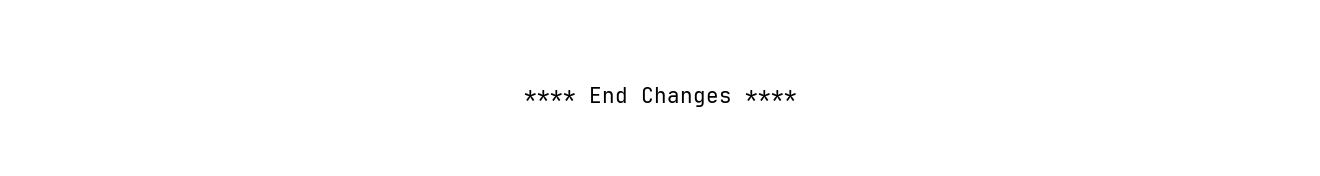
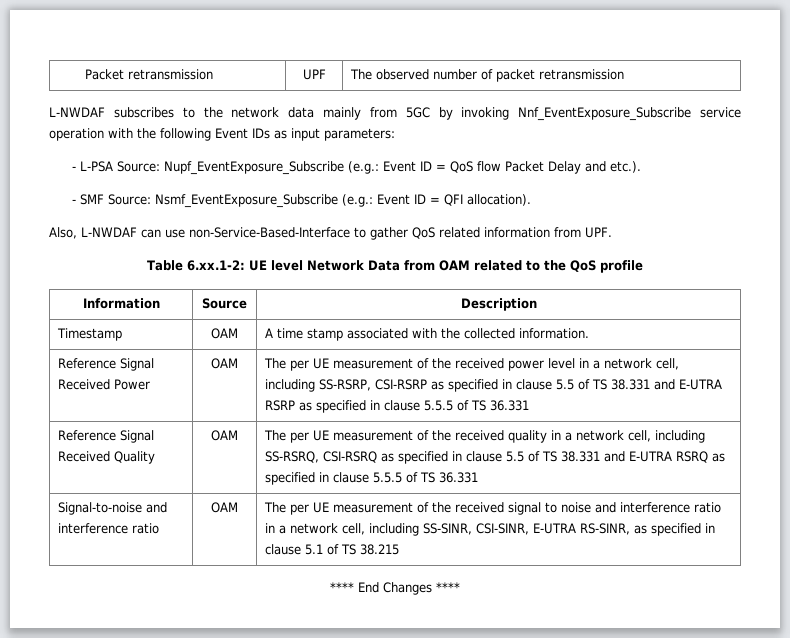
(523, 96) none -> [85,69,214,80] [302,69,326,80] [349,69,624,82] [49,107,741,121] [49,128,395,141] [71,161,641,175] [71,194,531,208] [49,227,612,240] [147,260,643,273] [82,298,160,309] [202,298,247,309] [460,298,537,311] [56,328,122,341] [211,328,238,339] [264,328,589,341] [57,358,154,371] [57,379,150,390] [211,358,238,369] [263,358,679,371] [264,379,722,392] [264,400,529,413] [57,430,154,443] [57,451,155,464] [211,430,238,441] [263,430,705,443] [264,451,725,464] [264,472,478,485] [57,502,167,515] [57,523,159,534] [211,502,238,513] [263,502,721,515] [264,523,715,536] [264,544,399,555] Packet retransmission | UPF | The observed number of packet retransmission // L-NWDAF subscribes to the network data mainly from 5GC by invoking Nnf_EventExposure_Subscribe service operation with the following Event IDs as input parameters: // - L-PSA Source: Nupf_EventExposure_Subscribe (e.g.: Event ID = QoS flow Packet Delay and etc.). // - SMF Source: Nsmf_EventExposure_Subscribe (e.g.: Event ID = QFI allocation). // Also, L-NWDAF can use non-Service-Based-Interface to gather QoS related information from UPF. // Table 6.xx.1-2: UE level Network Data from OAM related to the QoS profile // Information | Source | Description // Timestamp | OAM | A time stamp associated with the collected information. // Reference Signal Received Power | OAM | The per UE measurement of the received power level in a network cell, including SS-RSRP, CSI-RSRP as specified in clause 5.5 of TS 38.331 and E-UTRA RSRP as specified in clause 5.5.5 of TS 36.331 // Reference Signal Received Quality | OAM | The per UE measurement of the received quality in a network cell, including SS-RSRQ, CSI-RSRQ as specified in clause 5.5 of TS 38.331 and E-UTRA RSRQ as specified in clause 5.5.5 of TS 36.331 // Signal-to-noise and interference ratio | OAM | The per UE measurement of the received signal to noise and interference ratio in a network cell, including SS-SINR, CSI-SINR, E-UTRA RS-SINR, as specified in clause 5.1 of TS 38.215 //

